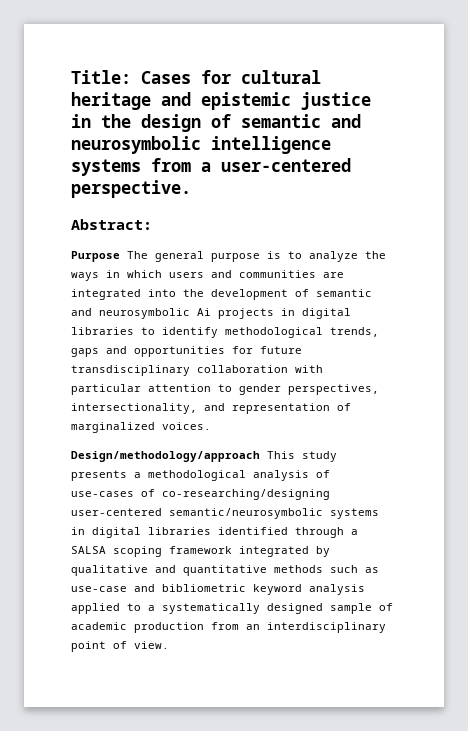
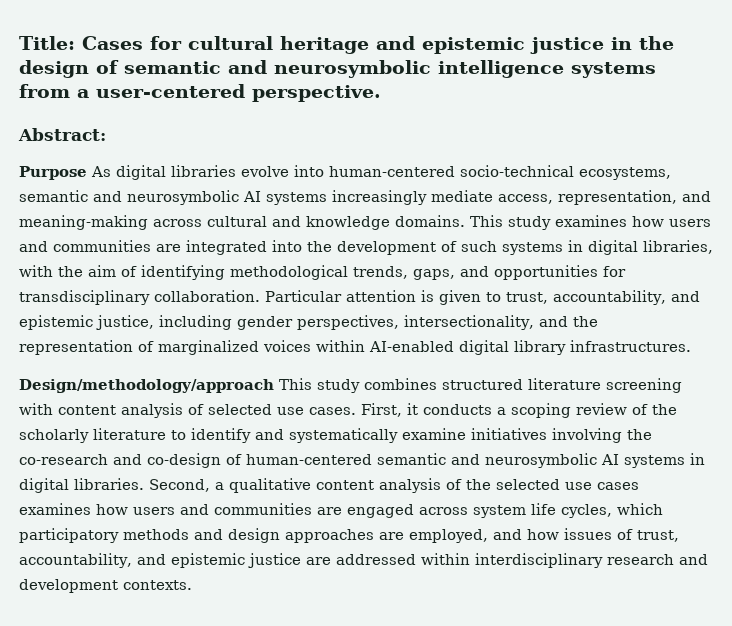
[127,251,386,262] [71,270,162,281] The general purpose is to analyze the ways in which -> [91,165,671,180] [19,190,711,205] [19,215,664,230] As digital libraries evolve into human-centered socio-technical ecosystems, semantic and neurosymbolic AI systems increasingly mediate access, representation, and meaning-making across cultural and knowledge domains. This study examines how
[316,289,372,297] [71,308,351,319] [71,327,218,338] semantic and neurosymbolic Ai projects in digital libraries to identify -> [461,240,713,255] [19,265,225,280] such systems in digital libraries, with the aim of identifying
[71,348,99,357] gaps -> [413,269,455,280] gaps,
[260,346,302,354] [71,365,323,376] [71,384,232,395] future transdisciplinary collaboration with particular attention to -> [19,290,700,305] [19,315,232,330] transdisciplinary collaboration. Particular attention is given to trust, accountability, and epistemic justice, including
(225, 407) none -> [572,316,598,327] the
[162,422,211,430] [71,451,337,462] [71,470,330,481] [71,489,330,500] [71,508,379,519] [71,527,358,538] [71,546,330,557] [71,565,379,576] [71,584,365,595] [71,603,393,614] [71,622,386,633] [71,641,169,652] voices. // Design/methodology/approach This study presents a methodological analysis of use-cases of co-researching/designing user-centered semantic/neurosymbolic systems in digital libraries identified through a SALSA scoping framework integrated by qualitative and quantitative methods such as use-case and bibliometric keyword analysis applied to a systematically designed sample of academic production from an interdisciplinary point of view. -> [263,340,691,355] [19,378,682,393] [19,403,677,418] [19,428,652,443] [19,453,705,468] [19,478,639,493] [19,503,663,518] [19,528,679,543] [19,553,708,568] [19,579,192,593] voices within AI-enabled digital library infrastructures. // Design/methodology/approach This study combines structured literature screening with content analysis of selected use cases. First, it conducts a scoping review of the scholarly literature to identify and systematically examine initiatives involving the co-research and co-design of human-centered semantic and neurosymbolic AI systems in digital libraries. Second, a qualitative content analysis of the selected use cases examines how users and communities are engaged across system life cycles, which participatory methods and design approaches are employed, and how issues of trust, accountability, and epistemic justice are addressed within interdisciplinary research and development contexts.

